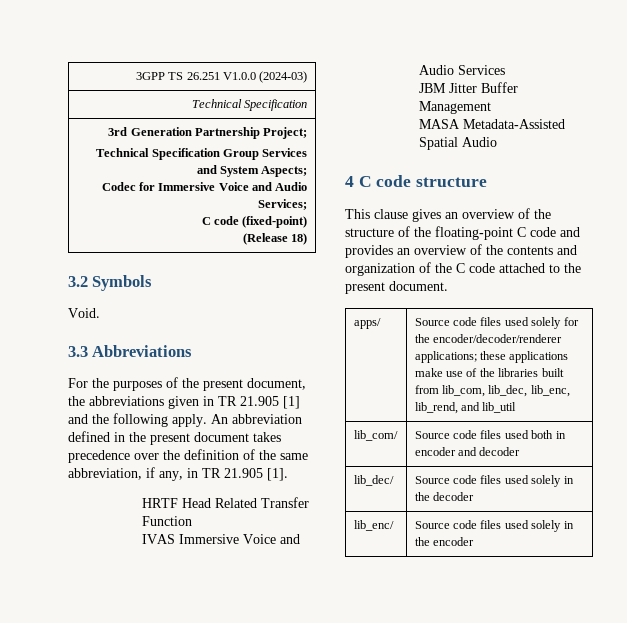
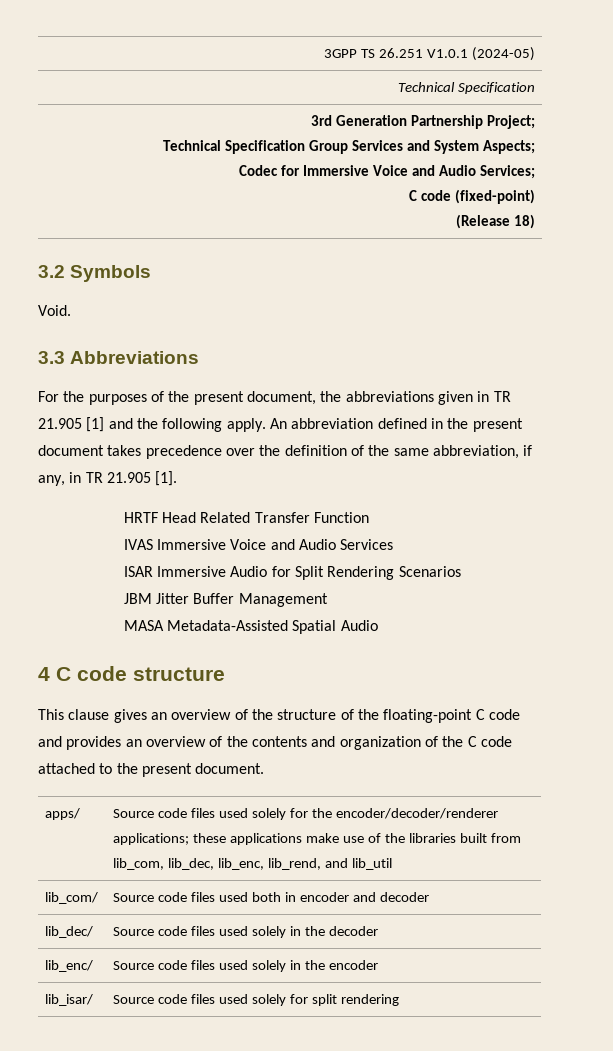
[222,71,308,83] V1.0.0 (2024-03) -> [426,47,535,61] V1.0.1 (2024-05)
(506, 70) none -> [123,566,461,580] // ISAR Immersive Audio for Split Rendering Scenarios
(475, 541) none -> [45,994,94,1006] [113,994,399,1006] // lib_isar/ | Source code files used solely for split rendering

